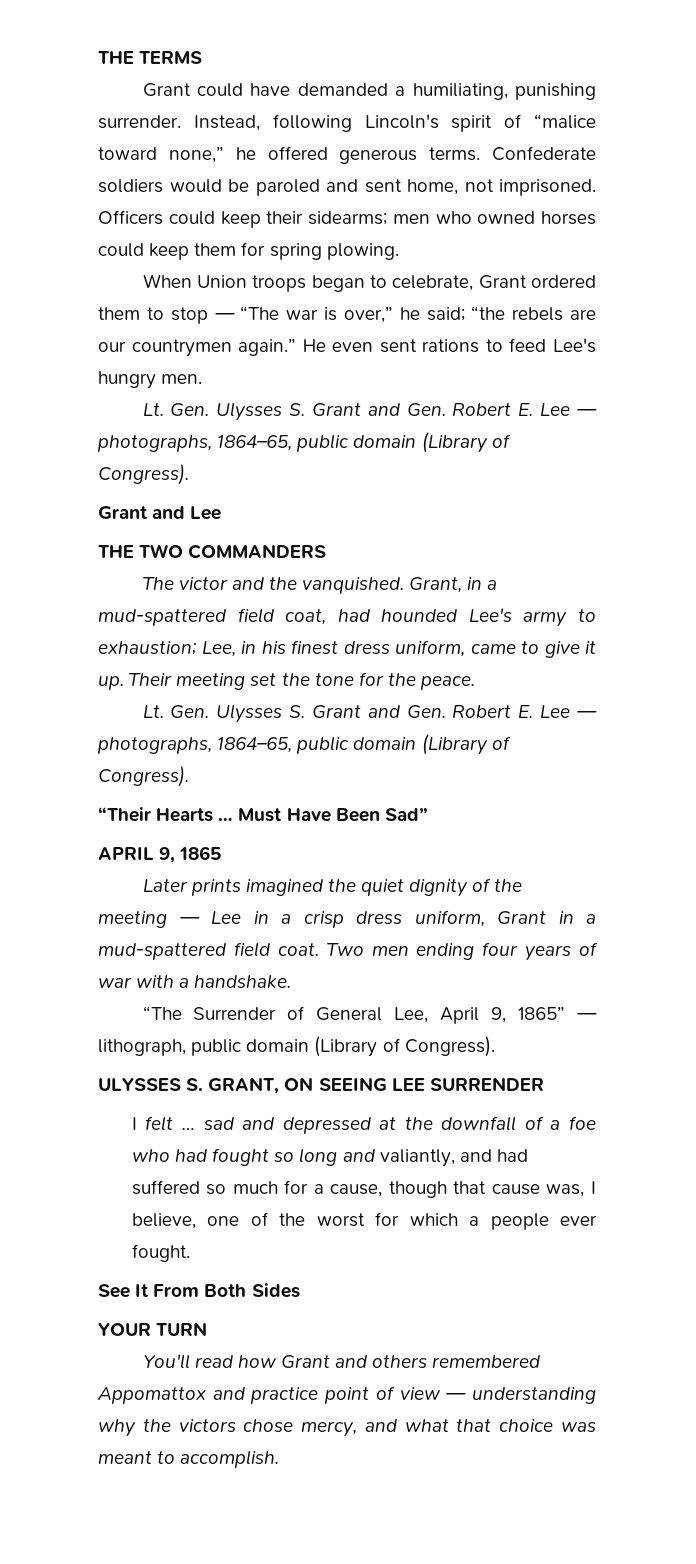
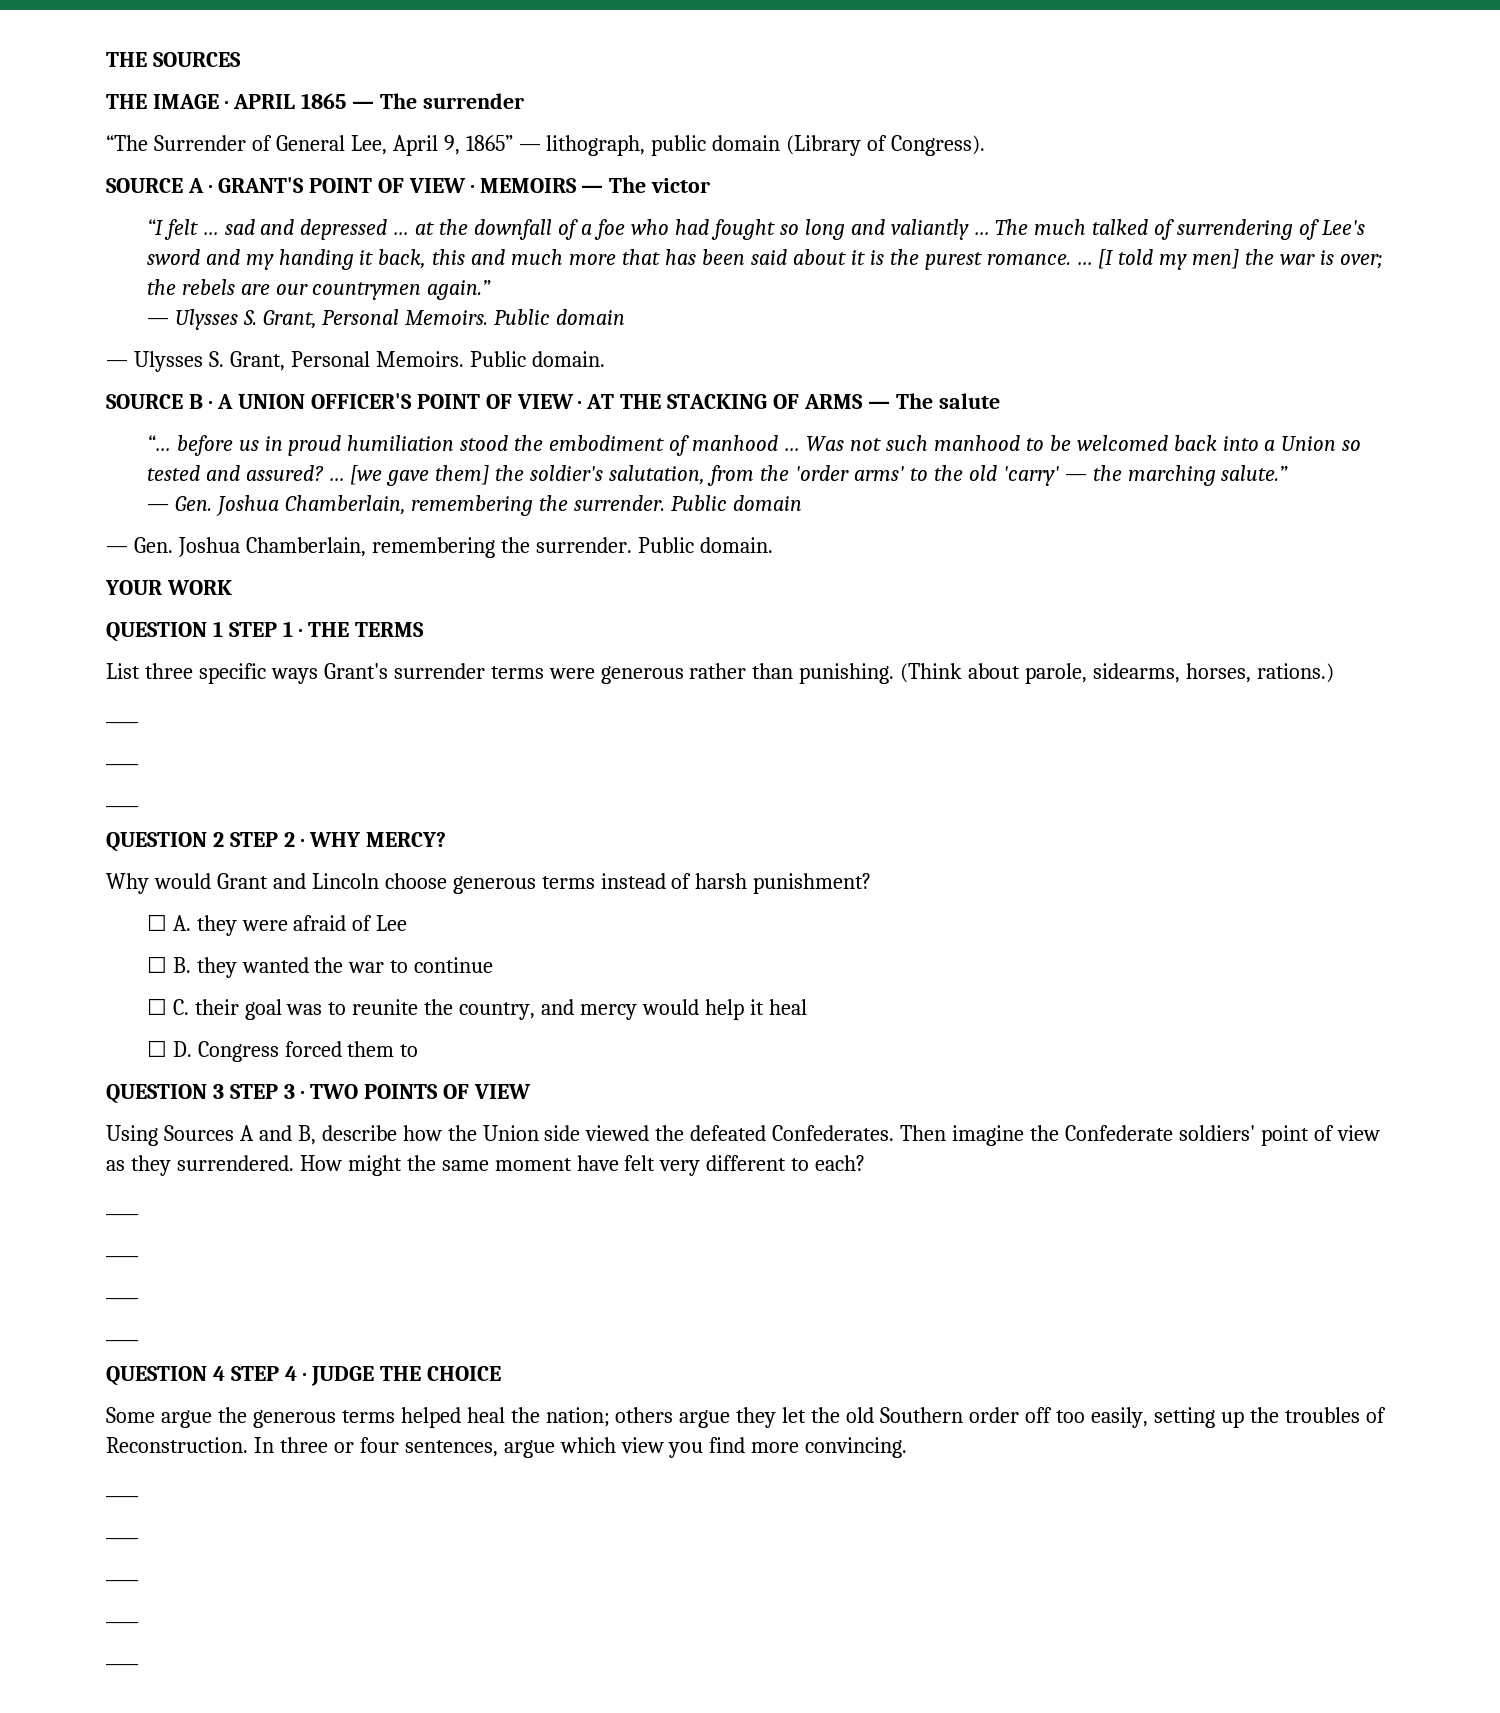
[98,51,203,64] [142,83,597,100] [98,114,596,132] [98,146,596,164] [98,179,596,196] [98,210,596,228] [98,242,399,260] [142,274,596,292] [98,306,596,324] [98,338,596,357] [98,371,203,389] [142,402,598,421] [97,432,511,453] [98,464,189,485] [98,506,222,520] [98,544,327,559] [142,577,498,594] [98,608,596,627] [98,640,596,658] [98,672,476,690] [142,704,598,723] [97,734,511,755] [98,766,189,787] [98,807,428,822] [98,846,222,863] [142,878,523,897] [98,910,596,928] [98,942,598,961] [98,975,292,988] THE TERMS // Grant could have demanded a humiliating, punishing surrender. Instead, following Lincoln's spirit of “malice toward none,” he offered generous terms. Confederate soldiers would be paroled and sent home, not imprisoned. Officers could keep their sidearms; men who owned horses could keep them for spring plowing. // When Union troops began to celebrate, Grant ordered them to stop — “The war is over,” he said; “the rebels are our countrymen again.” He even sent rations to feed Lee's hungry men. // Lt. Gen. Ulysses S. Grant and Gen. Robert E. Lee — photographs, 1864–65, public domain (Library of Congress). // Grant and Lee // THE TWO COMMANDERS // The victor and the vanquished. Grant, in a mud-spattered field coat, had hounded Lee's army to exhaustion; Lee, in his finest dress uniform, came to give it up. Their meeting set the tone for the peace. // Lt. Gen. Ulysses S. Grant and Gen. Robert E. Lee — photographs, 1864–65, public domain (Library of Congress). // “Their Hearts … Must Have Been Sad” // APRIL 9, 1865 // Later prints imagined the quiet dignity of the meeting — Lee in a crisp dress uniform, Grant in a mud-spattered field coat. Two men ending four years of war with a handshake. -> [106,52,241,67] [106,93,524,109] THE SOURCES // THE IMAGE · APRIL 1865 — The surrender
[98,1077,544,1094] [131,1117,137,1130] ULYSSES S. GRANT, ON SEEING LEE SURRENDER // I -> [106,177,711,193] [146,219,163,235] SOURCE A · GRANT'S POINT OF VIEW · MEMOIRS — The victor // “I
(371, 1125) none -> [393,232,410,235] …
[379,1149,528,1167] [131,1180,596,1198] [131,1212,597,1230] [131,1244,190,1262] [98,1283,300,1298] [98,1322,208,1336] [142,1354,541,1369] [97,1386,596,1404] [98,1419,596,1437] [98,1450,280,1468] valiantly, and had suffered so much for a cause, though that cause was, I believe, one of the worst for which a people ever fought. // See It From Both Sides // YOUR TURN // You'll read how Grant and others remembered Appomattox and practice point of view — understanding why the victors chose mercy, and what that choice was meant to accomplish. -> [890,219,1366,240] [146,249,1384,270] [146,279,492,300] [146,309,626,330] [106,351,605,372] [106,393,1000,409] [146,435,1362,456] [146,465,1289,486] [146,495,803,516] [106,537,773,558] [105,580,232,595] [106,621,424,642] [106,663,1334,684] [106,721,139,724] [106,763,139,766] [106,805,139,808] [106,832,446,852] [106,873,872,894] [146,914,408,936] [146,956,494,978] [146,998,807,1020] [146,1040,419,1062] [106,1084,531,1104] [106,1125,1380,1146] [106,1155,866,1176] [106,1213,139,1216] [106,1255,139,1258] [106,1297,139,1300] [106,1339,139,1342] [106,1366,501,1386] [106,1407,1386,1428] [106,1437,908,1458] [106,1495,139,1498] [106,1537,139,1540] [106,1579,139,1582] [106,1621,139,1624] [106,1663,139,1666] valiantly … The much talked of surrendering of Lee's sword and my handing it back, this and much more that has been said about it is the purest romance. … [I told my men] the war is over; the rebels are our countrymen again.” // — Ulysses S. Grant, Personal Memoirs. Public domain // — Ulysses S. Grant, Personal Memoirs. Public domain. // SOURCE B · A UNION OFFICER'S POINT OF VIEW · AT THE STACKING OF ARMS — The salute // “… before us in proud humiliation stood the embodiment of manhood … Was not such manhood to be welcomed back into a Union so tested and assured? … [we gave them] the soldier's salutation, from the 'order arms' to the old 'carry' — the marching salute.” // — Gen. Joshua Chamberlain, remembering the surrender. Public domain // — Gen. Joshua Chamberlain, remembering the surrender. Public domain. // YOUR WORK // QUESTION 1 STEP 1 · THE TERMS // List three specific ways Grant's surrender terms were generous rather than punishing. (Think about parole, sidearms, horses, rations.) // ____ // ____ // ____ // QUESTION 2 STEP 2 · WHY MERCY? // Why would Grant and Lincoln choose generous terms instead of harsh punishment? // ☐ A. they were afraid of Lee // ☐ B. they wanted the war to continue // ☐ C. their goal was to reunite the country, and mercy would help it heal // ☐ D. Congress forced them to // QUESTION 3 STEP 3 · TWO POINTS OF VIEW // Using Sources A and B, describe how the Union side viewed the defeated Confederates. Then imagine the Confederate soldiers' point of view as they surrendered. How might the same moment have felt very different to each? // ____ // ____ // ____ // ____ // QUESTION 4 STEP 4 · JUDGE THE CHOICE // Some argue the generous terms helped heal the nation; others argue they let the old Southern order off too easily, setting up the troubles of Reconstruction. In three or four sentences, argue which view you find more convincing. // ____ // ____ // ____ // ____ // ____

